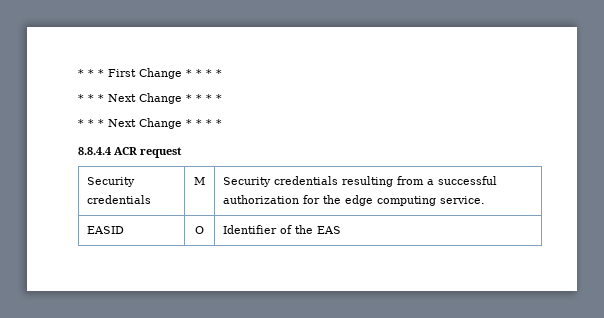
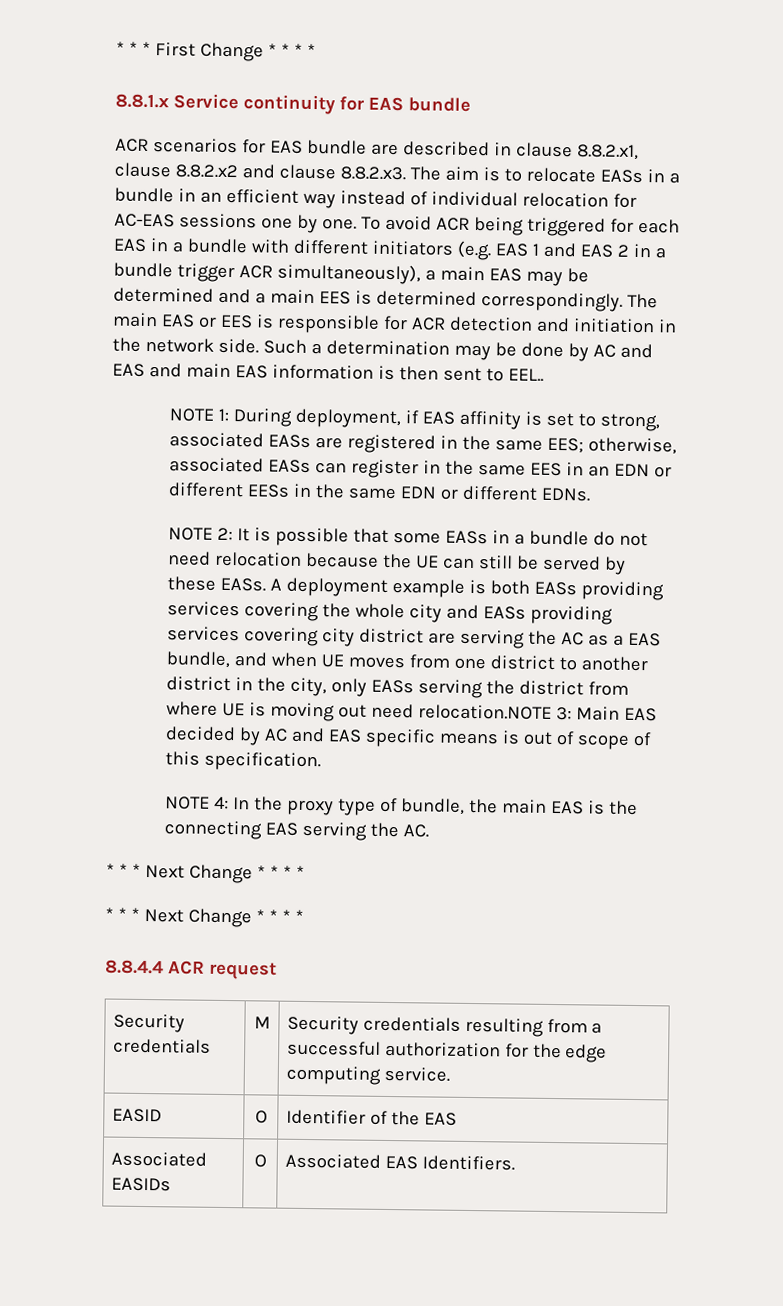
(222, 73) none -> [115,93,471,115] [115,138,639,160] [114,162,680,184] [114,187,637,209] [114,213,680,237] [113,238,666,261] [113,262,589,287] [113,287,658,312] [112,312,677,334] [112,337,653,362] [112,363,544,382] [168,408,660,432] [168,432,677,455] [168,457,672,479] [167,482,591,502] [167,527,648,547] [167,551,626,575] [166,576,664,601] [166,601,613,625] [166,626,661,649] [165,651,648,672] [165,676,629,699] [165,701,657,722] [164,726,652,750] [164,751,321,772] [164,796,638,816] [163,820,429,841] // 8.8.1.x Service continuity for EAS bundle // ACR scenarios for EAS bundle are described in clause 8.8.2.x1, clause 8.8.2.x2 and clause 8.8.2.x3. The aim is to relocate EASs in a bundle in an efficient way instead of individual relocation for AC-EAS sessions one by one. To avoid ACR being triggered for each EAS in a bundle with different initiators (e.g. EAS 1 and EAS 2 in a bundle trigger ACR simultaneously), a main EAS may be determined and a main EES is determined correspondingly. The main EAS or EES is responsible for ACR detection and initiation in the network side. Such a determination may be done by AC and EAS and main EAS information is then sent to EEL.. // NOTE 1: During deployment, if EAS affinity is set to strong, associated EASs are registered in the same EES; otherwise, associated EASs can register in the same EES in an EDN or different EESs in the same EDN or different EDNs. // NOTE 2: It is possible that some EASs in a bundle do not need relocation because the UE can still be served by these EASs. A deployment example is both EASs providing services covering the whole city and EASs providing services covering city district are serving the AC as a EAS bundle, and when UE moves from one district to another district in the city, only EASs serving the district from where UE is moving out need relocation.NOTE 3: Main EAS decided by AC and EAS specific means is out of scope of this specification. // NOTE 4: In the proxy type of bundle, the main EAS is the connecting EAS serving the AC.
(341, 230) none -> [110,1151,207,1167] [110,1177,171,1192] [253,1154,267,1168] [284,1153,515,1171] // Associated EASIDs | O | Associated EAS Identifiers.

